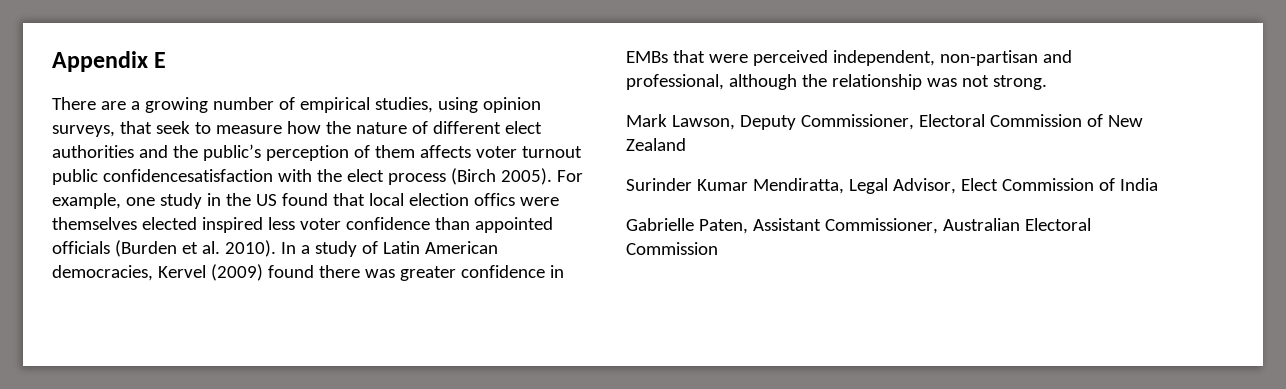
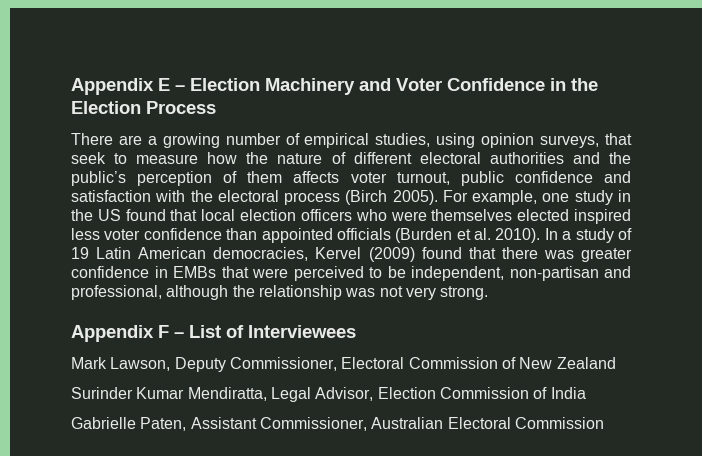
(167, 60) none -> [175,78,598,95] [71,101,216,114] – Election Machinery and Voter Confidence in the Election Process
[504,121,542,134] elect -> [419,152,481,164] electoral
[521,146,582,158] [52,169,273,185] turnout public confidencesatisfaction -> [396,171,631,186] [71,190,151,202] turnout, public confidence and satisfaction
[346,169,384,182] elect -> [217,190,279,202] electoral
[473,193,515,206] offics -> [300,209,387,221] officers who
(378, 247) none -> [71,247,89,259] 19
(314, 271) none -> [468,247,496,259] that
(828, 58) none -> [369,266,406,278] to be
(989, 81) none -> [405,287,436,300] very
(1047, 82) none -> [71,325,356,342] // Appendix F – List of Interviewees
[960,178,998,191] Elect -> [377,387,436,399] Election

